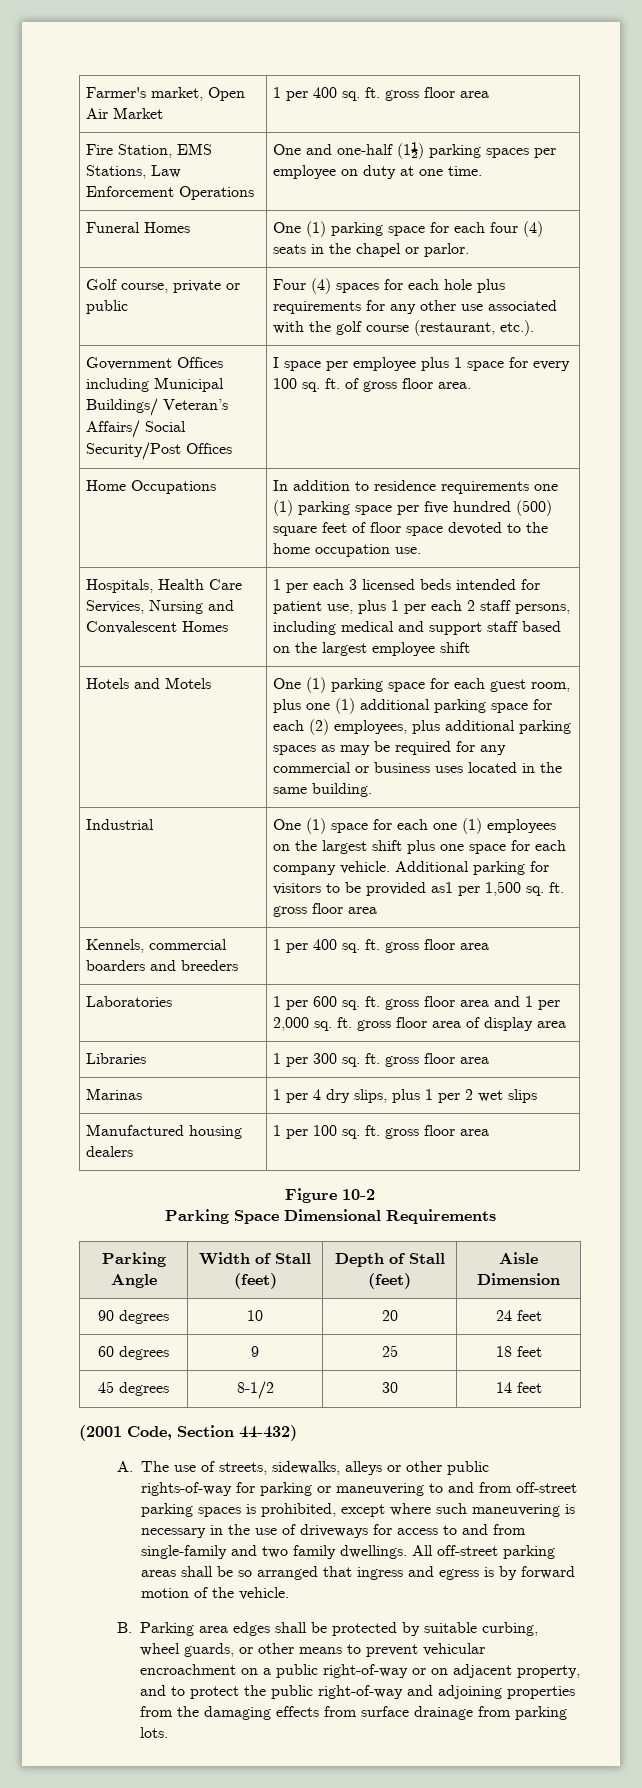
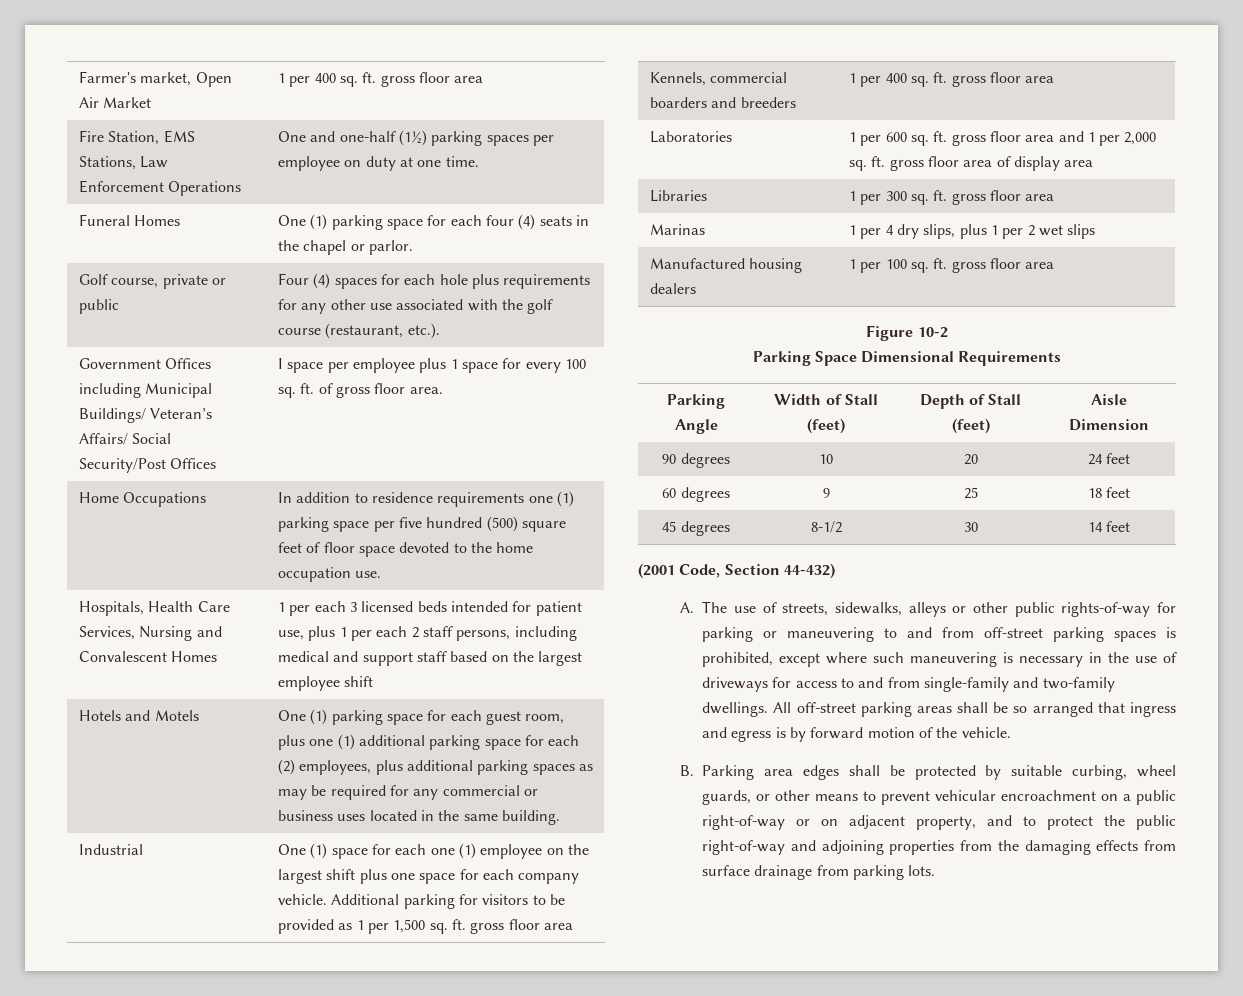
[487,819,557,833] employees -> [480,844,543,859] employee
[431,882,454,893] as1 -> [338,920,364,930] as 1
[261,1545,336,1559] two family -> [1042,677,1115,692] two-family

